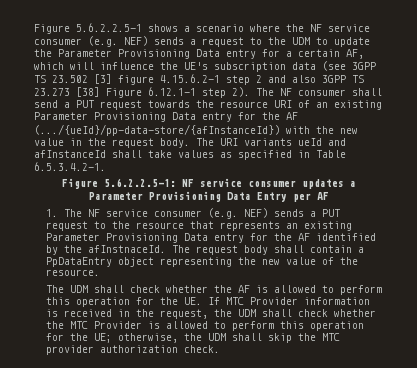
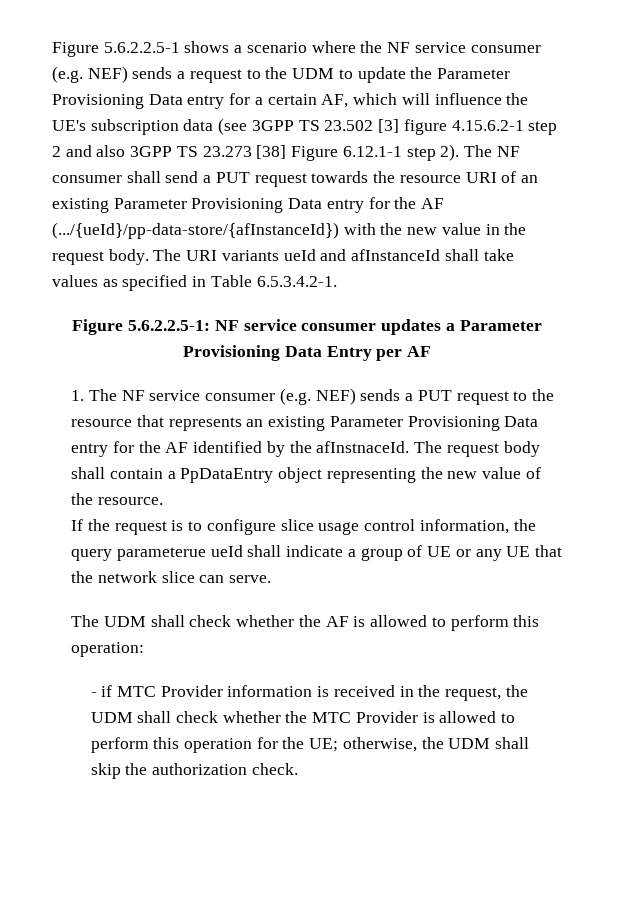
(101, 272) none -> [71,519,536,535] [71,545,562,561] [71,571,272,583] // If the request is to configure slice usage control information, the query parameterue ueId shall indicate a group of UE or any UE that the network slice can serve.
[76,297,221,307] operation for the UE. If -> [71,642,145,657] [90,685,113,697] operation: // - if
[322,333,341,341] [46,345,95,355] MTC provider -> (148, 769) none

